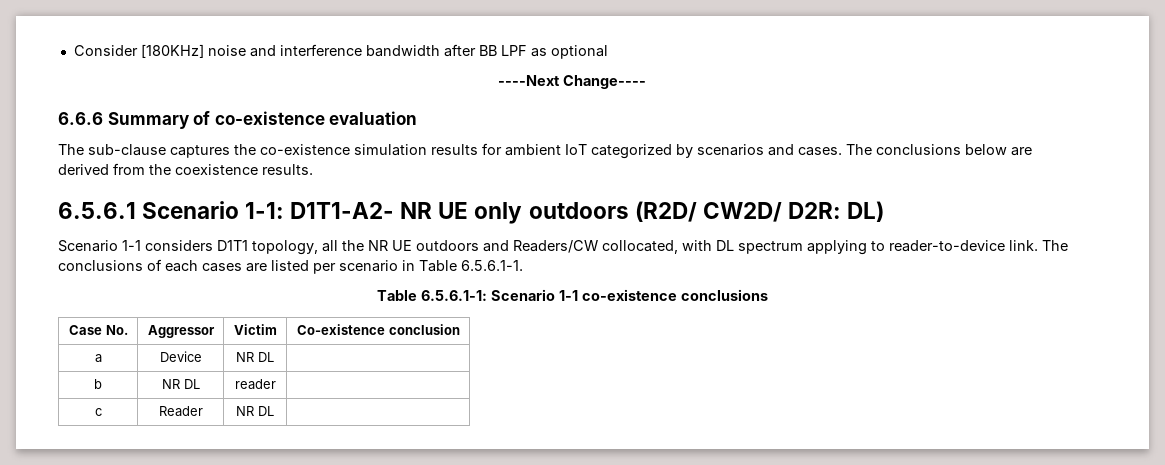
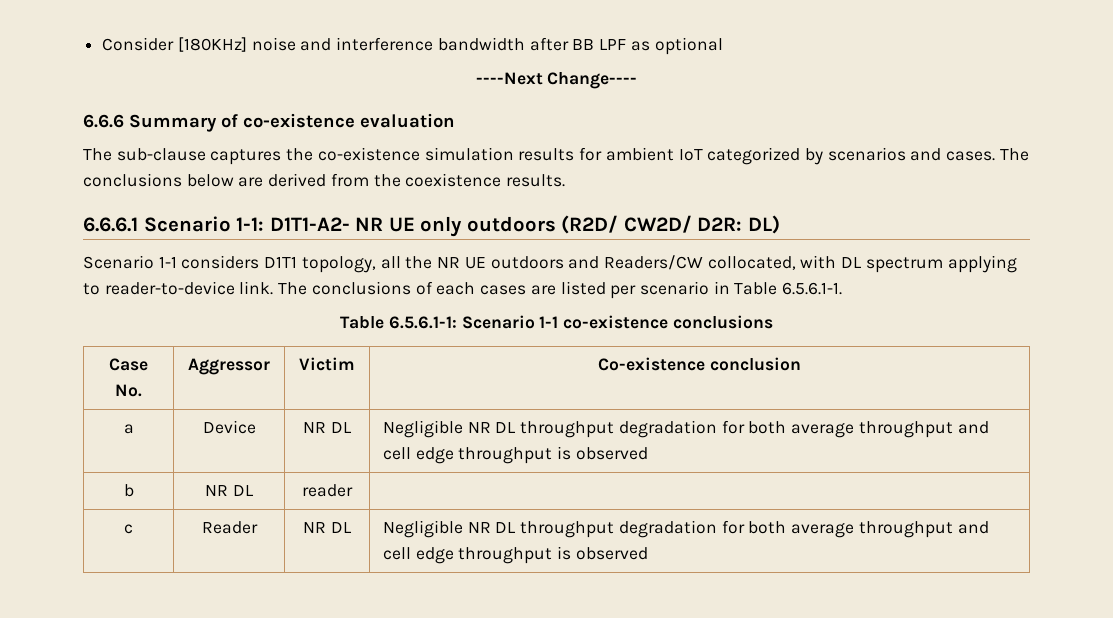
[58,202,136,219] 6.5.6.1 -> [83,217,138,232] 6.6.6.1
(274, 357) none -> [382,420,989,438] [382,446,648,464] Negligible NR DL throughput degradation for both average throughput and cell edge throughput is observed
(274, 411) none -> [382,520,989,538] [382,546,648,564] Negligible NR DL throughput degradation for both average throughput and cell edge throughput is observed

